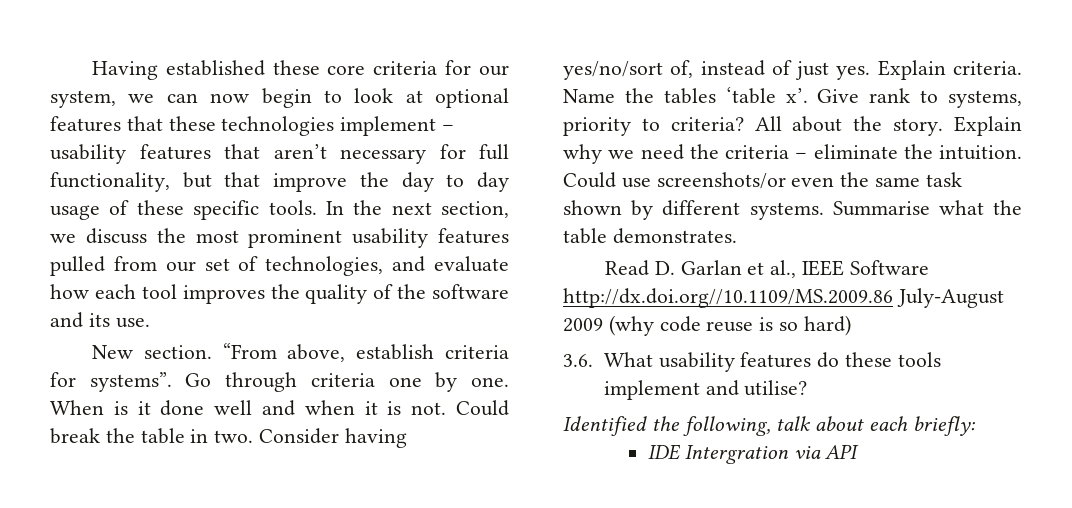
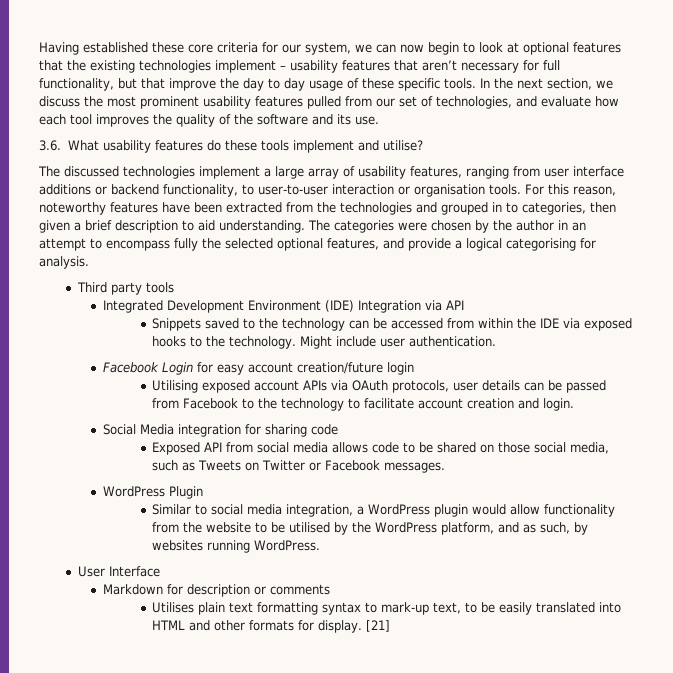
[168,116,216,131] these -> [67,60,135,73] the existing
[91,343,509,362] [50,372,510,392] [50,400,510,416] [50,428,407,448] [563,60,1022,80] [563,87,1022,108] [563,116,1022,136] [563,144,1022,164] [563,172,962,189] [563,200,1022,220] [563,228,737,244] [604,260,929,278] [563,288,1004,308] [563,315,851,336] // New section. “From above, establish criteria for systems”. Go through criteria one by one. When is it done well and when it is not. Could break the table in two. Consider having yes/no/sort of, instead of just yes. Explain criteria. Name the tables ‘table x’. Give rank to systems, priority to criteria? All about the story. Explain why we need the criteria – eliminate the intuition. Could use screenshots/or even the same task shown by different systems. Summarise what the table demonstrates. // Read D. Garlan et al., IEEE Software http://dx.doi.org//10.1109/MS.2009.86 July-August 2009 (why code reuse is so hard) -> (379, 120) none
[563,416,976,436] [648,444,860,464] Identified the following, talk about each briefly: // IDE Intergration via API -> [38,166,624,179] [39,184,616,197] [39,202,616,215] [39,220,586,233] [39,238,596,251] [39,256,89,269] [77,282,175,295] [102,300,464,313] [152,318,633,331] [152,336,497,349] [102,362,414,375] [152,380,607,393] [152,398,575,411] [102,424,338,437] [152,442,610,455] [152,460,446,473] [102,486,203,499] [152,504,616,517] [152,522,589,535] [152,540,321,553] [78,566,161,577] [102,584,330,597] [152,602,622,615] [152,620,391,633] The discussed technologies implement a large array of usability features, ranging from user interface additions or backend functionality, to user-to-user interaction or organisation tools. For this reason, noteworthy features have been extracted from the technologies and grouped in to categories, then given a brief description to aid understanding. The categories were chosen by the author in an attempt to encompass fully the selected optional features, and provide a logical categorising for analysis. // Third party tools // Integrated Development Environment (IDE) Integration via API // Snippets saved to the technology can be accessed from within the IDE via exposed hooks to the technology. Might include user authentication. // Facebook Login for easy account creation/future login // Utilising exposed account APIs via OAuth protocols, user details can be passed from Facebook to the technology to facilitate account creation and login. // Social Media integration for sharing code // Exposed API from social media allows code to be shared on those social media, such as Tweets on Twitter or Facebook messages. // WordPress Plugin // Similar to social media integration, a WordPress plugin would allow functionality from the website to be utilised by the WordPress platform, and as such, by websites running WordPress. // User Interface // Markdown for description or comments // Utilises plain text formatting syntax to mark-up text, to be easily translated into HTML and other formats for display. [21]

